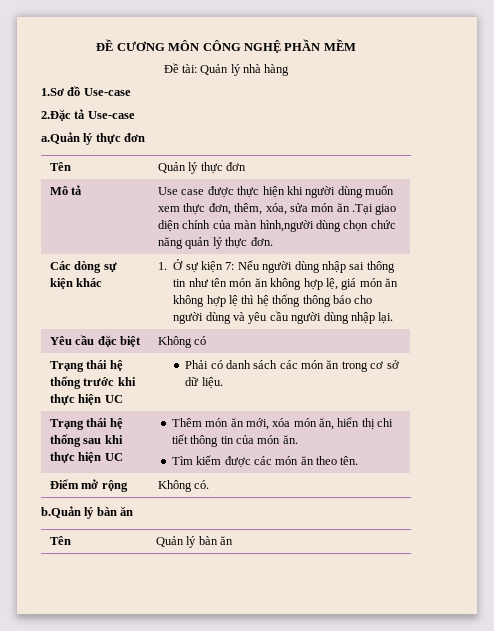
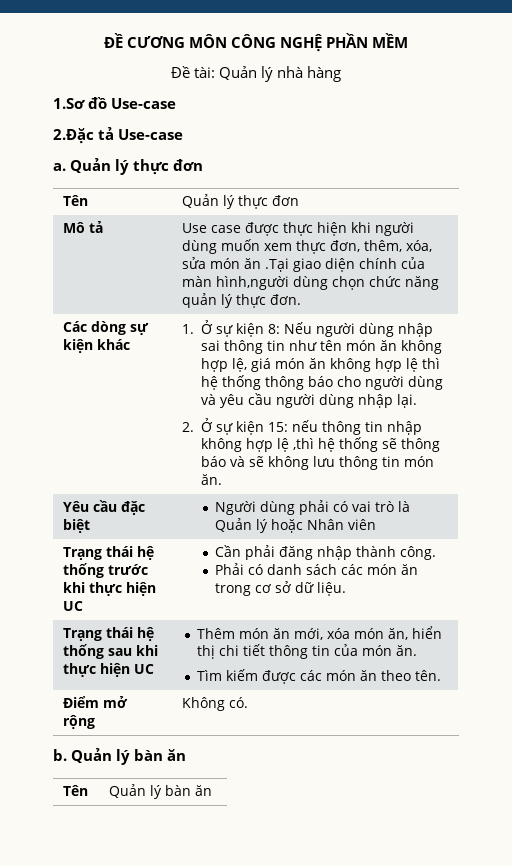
[41,132,80,144] a.Quản -> [53,158,112,173] a. Quản
[225,262,235,270] 7: -> [268,324,281,334] 8:
[50,335,142,347] [158,336,207,348] // Yêu cầu đặc biệt | Không có -> [182,418,423,435] [201,437,441,452] [201,456,435,470] [201,474,223,485] [63,500,146,516] [63,519,91,534] [214,500,410,515] [214,518,376,533] // 2. Ở sự kiện 15: nếu thông tin nhập không hợp lệ ,thì hệ thống sẽ thông báo và sẽ không lưu thông tin món ăn. // Yêu cầu đặc biệt | Người dùng phải có vai trò là Quản lý hoặc Nhân viên
(123, 399) none -> [214,545,436,560] Cần phải đăng nhập thành công. //
[41,506,81,518] b.Quản -> [53,748,113,763] b. Quản

